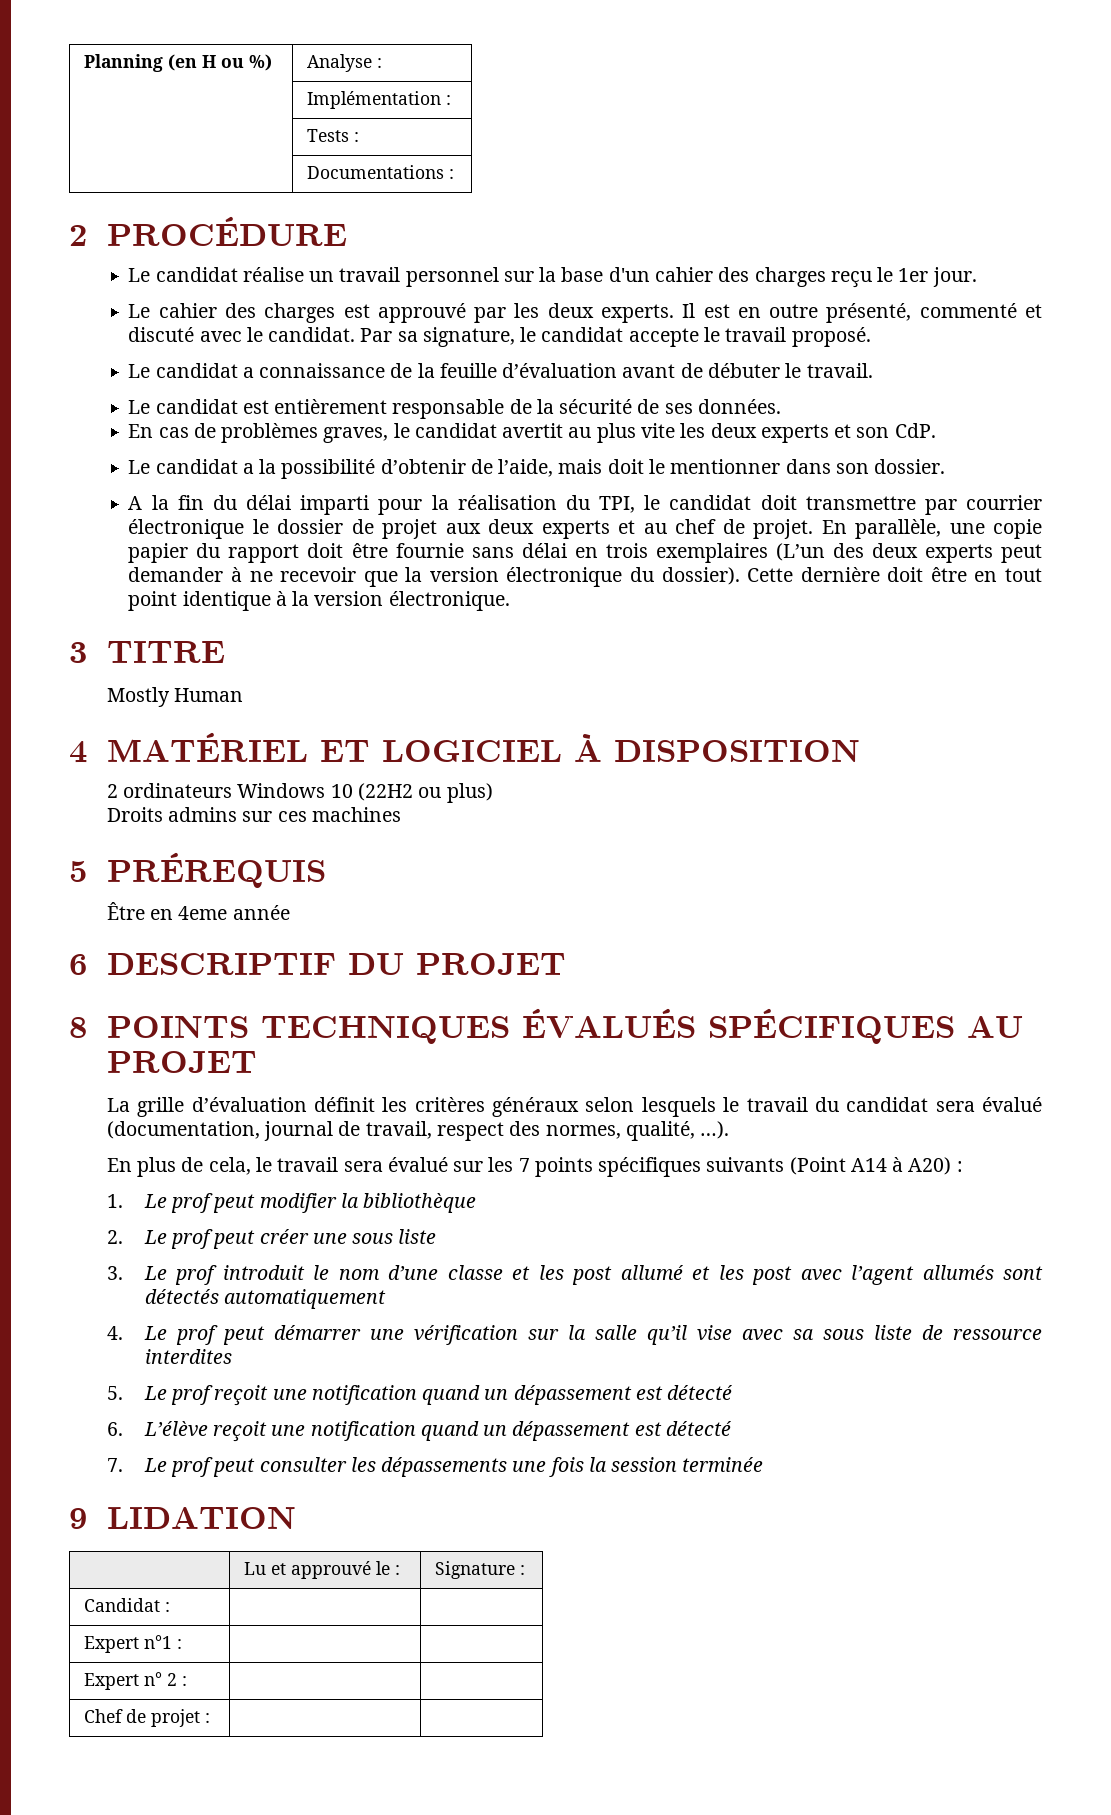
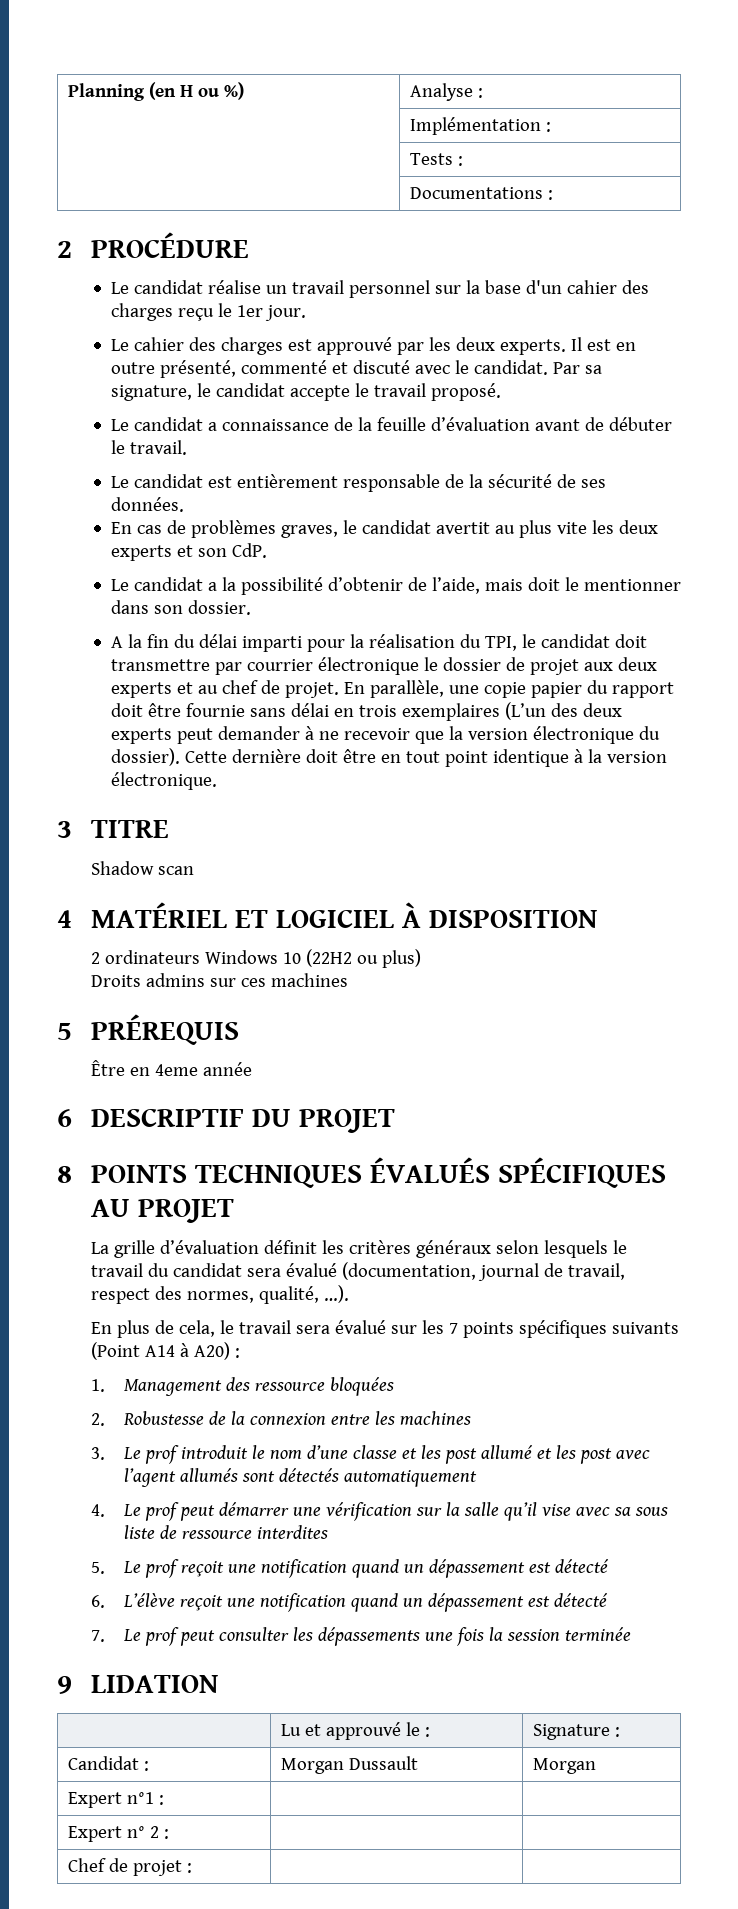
[106,687,244,707] Mostly Human -> [90,861,194,875] Shadow scan
[143,1193,477,1213] [106,1229,437,1249] Le prof peut modifier la bibliothèque // 2. Le prof peut créer une sous liste -> [124,1377,395,1396] [90,1411,472,1426] Management des ressource bloquées // 2. Robustesse de la connexion entre les machines
(170, 1607) | -> [281,1756,419,1774] [533,1758,597,1774] Morgan Dussault | Morgan

